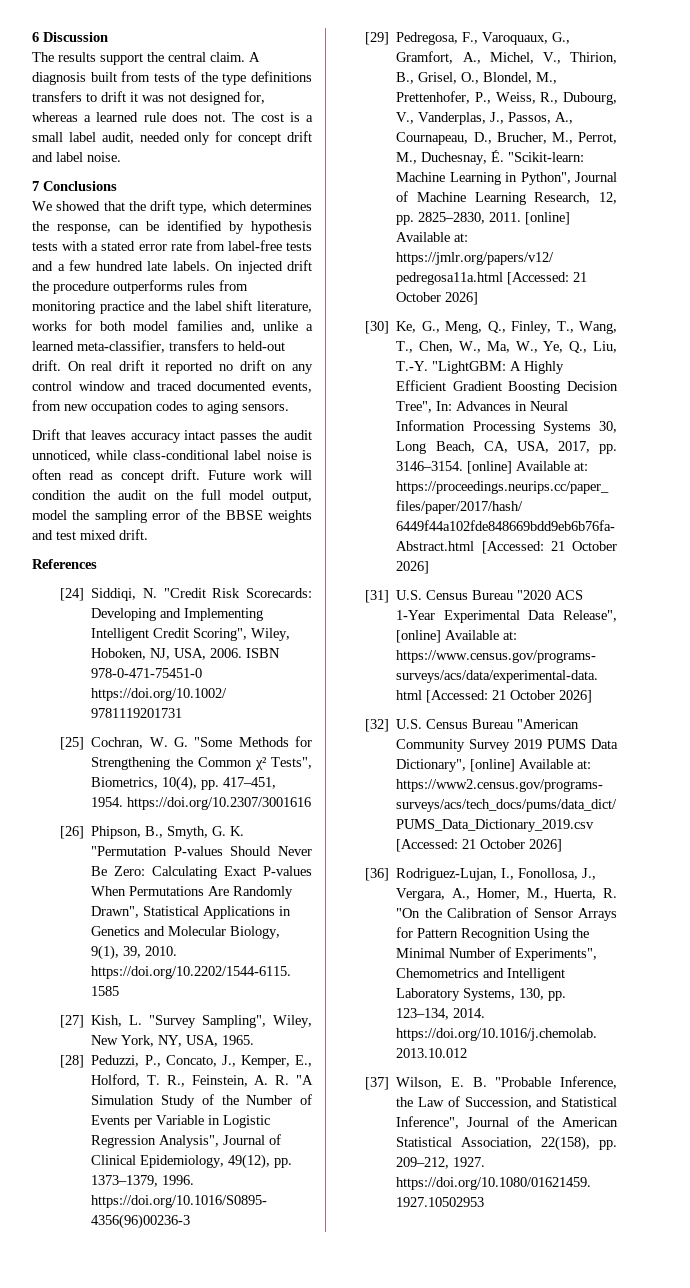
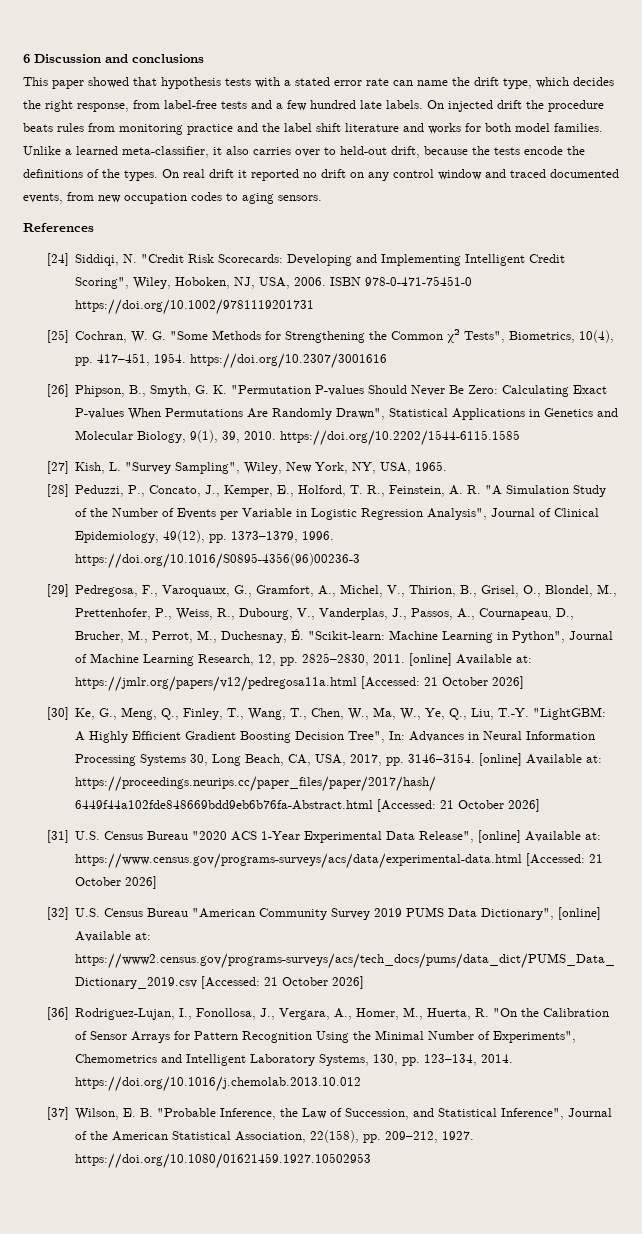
[32,52,260,65] [32,71,313,85] [32,91,265,105] [32,112,314,122] [32,131,312,145] [32,152,121,162] [32,181,117,191] [32,200,312,214] [32,220,244,234] // The results support the central claim. A diagnosis built from tests of the type definitions transfers to drift it was not designed for, whereas a learned rule does not. The cost is a small label audit, needed only for concept drift and label noise. // 7 Conclusions // We showed that the drift type, which determines the response, can be identified by -> [105,54,204,63] [23,77,157,89] and conclusions // This paper showed that
(192, 246) none -> [393,77,614,89] [23,100,129,112] can name the drift type, which decides the right response,
[113,280,183,294] outperforms -> [23,123,53,132] beats
[257,301,312,313] literature, -> [345,123,424,132] literature and
[176,320,313,333] [32,340,285,353] [32,360,61,371] families and, unlike a learned meta-classifier, transfers to held-out drift. -> [554,123,603,132] [23,146,585,158] [23,169,158,181] families. Unlike a learned meta-classifier, it also carries over to held-out drift, because the tests encode the definitions of the types.
[32,429,312,443] [32,450,312,462] [32,469,312,483] [32,489,312,503] [32,509,312,523] [32,529,148,540] // Drift that leaves accuracy intact passes the audit unnoticed, while class-conditional label noise is often read as concept drift. Future work will condition the audit on the full model output, model the sampling error of the BBSE weights and test mixed drift. -> (322, 198) none

